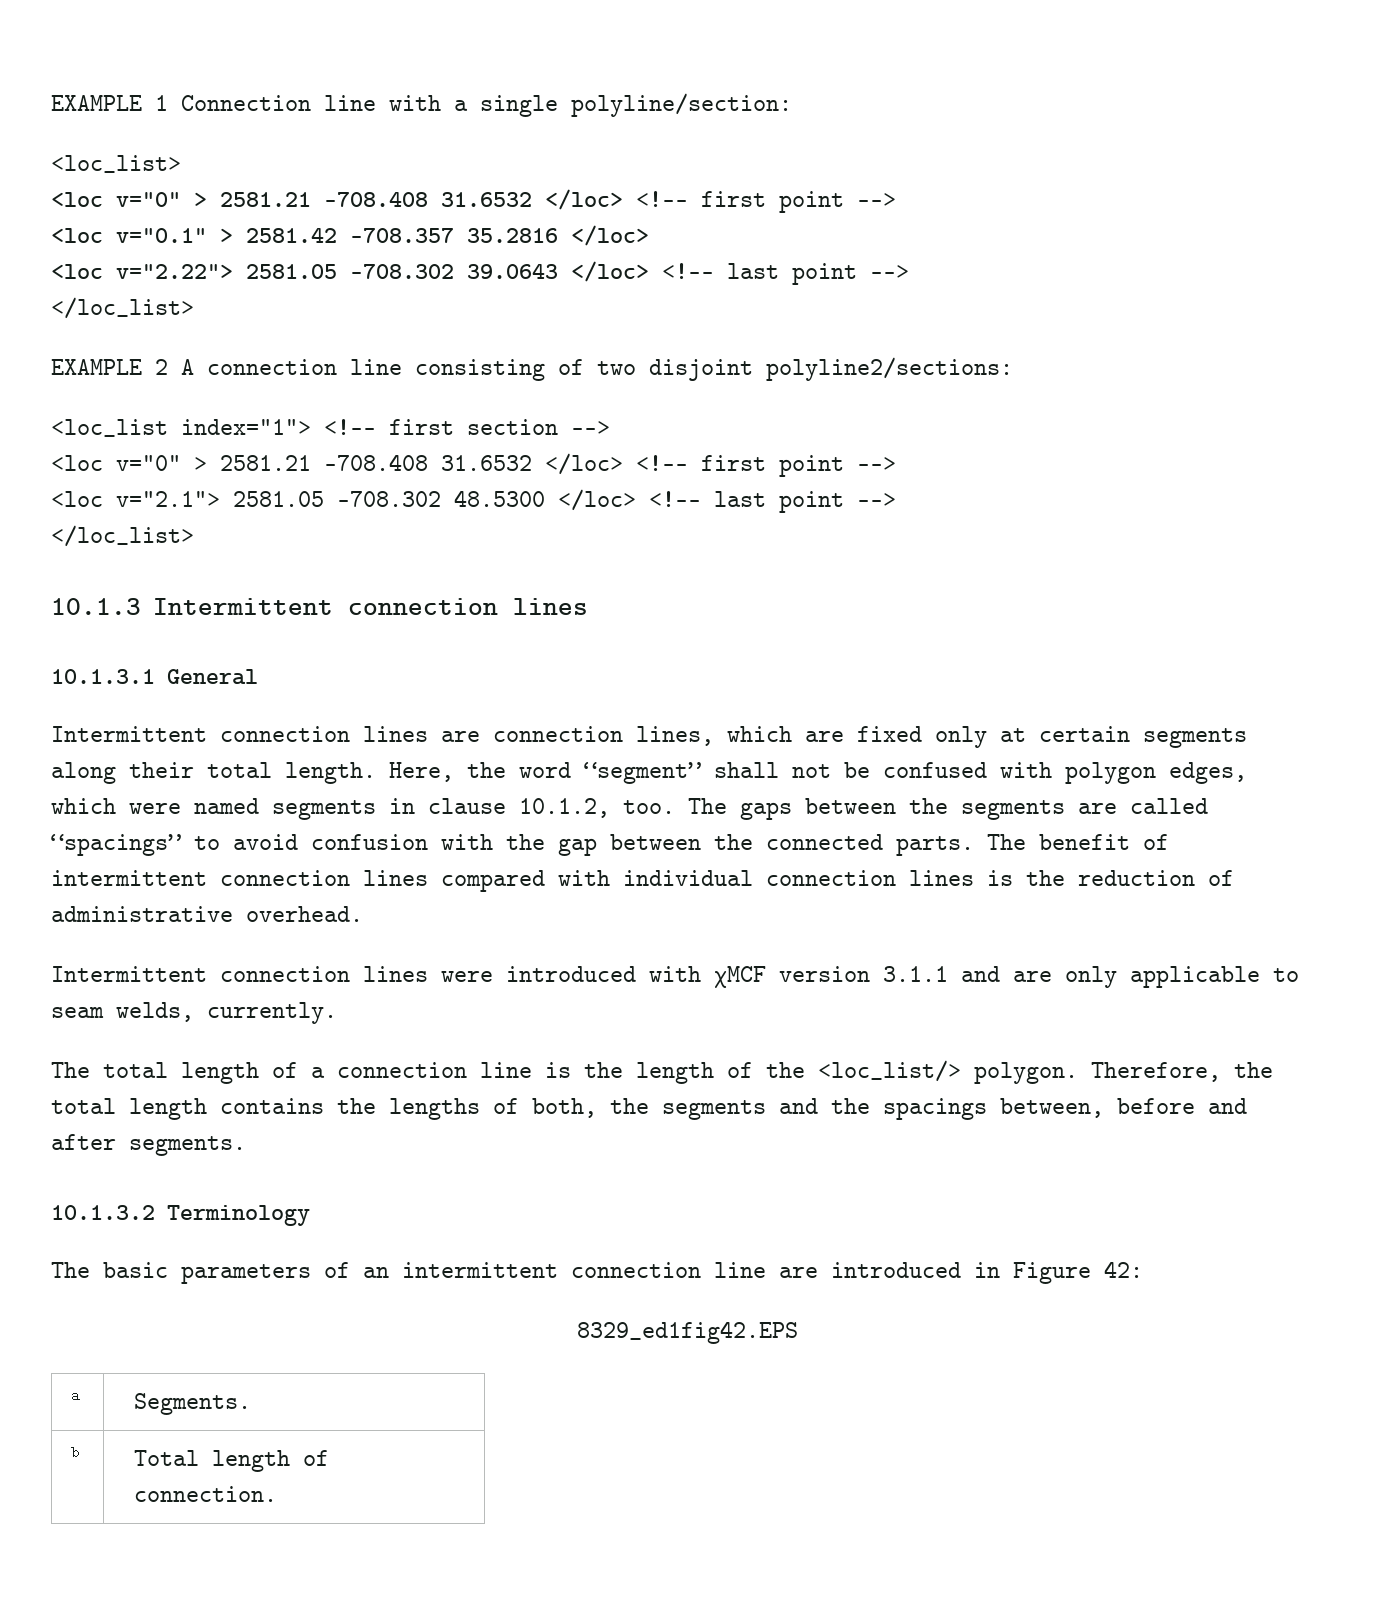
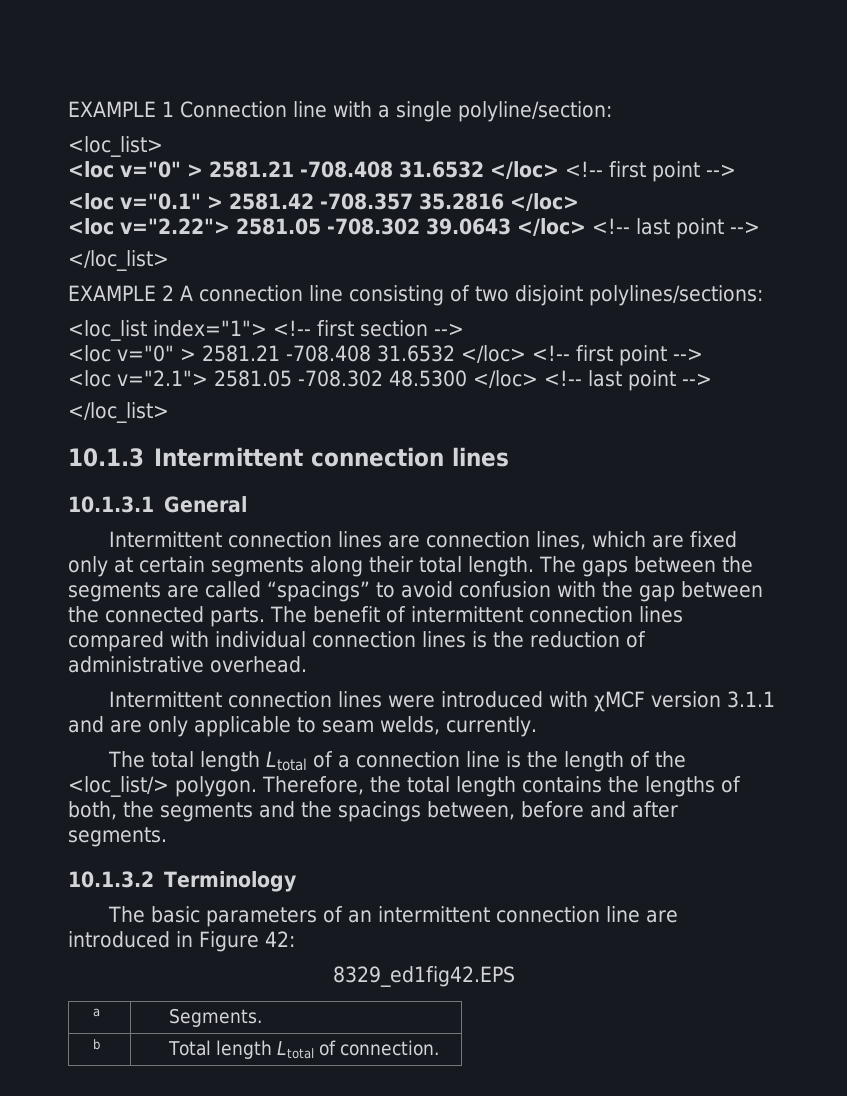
[766,357,1013,381] polyline2/sections: -> [589,285,763,306] polylines/sections:
[389,762,1247,784] [51,798,675,820] Here, the word “segment” shall not be confused with polygon edges, which were named segments in clause 10.1.2, too. -> (534, 566) none
(259, 1073) none -> [266,751,308,771] Ltotal
(290, 1461) none -> [277,1041,315,1059] Ltotal

